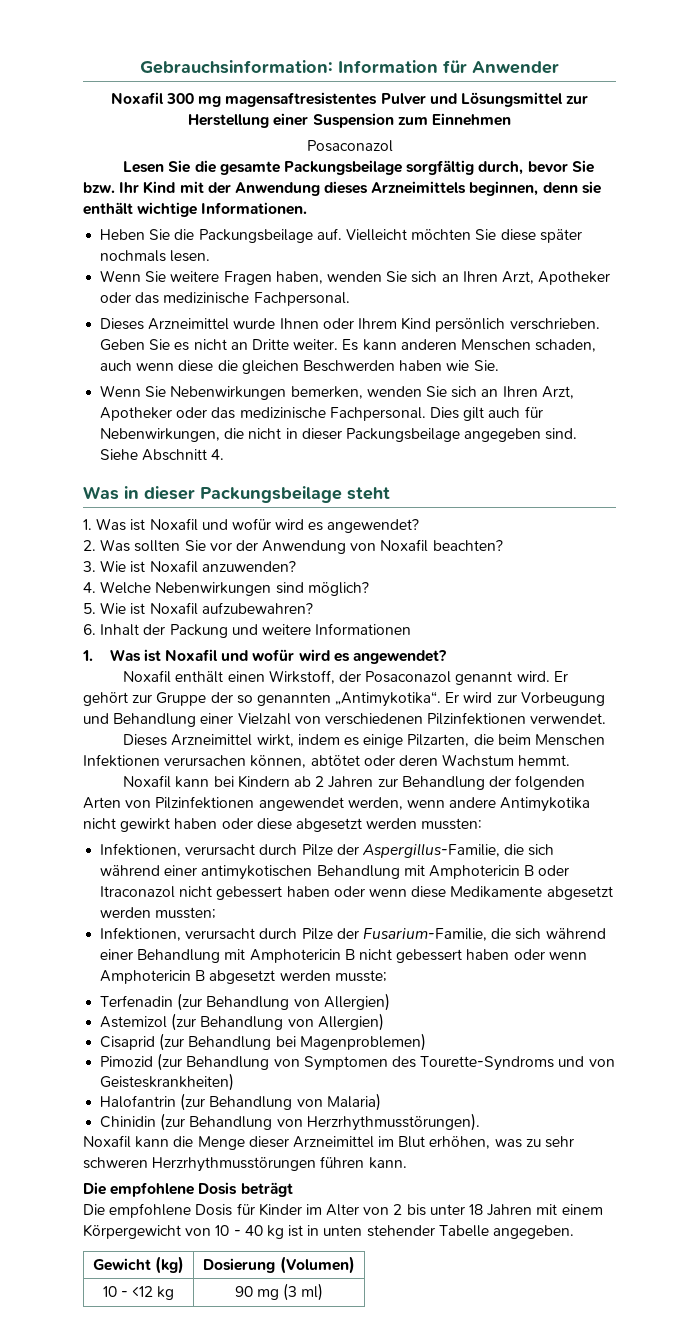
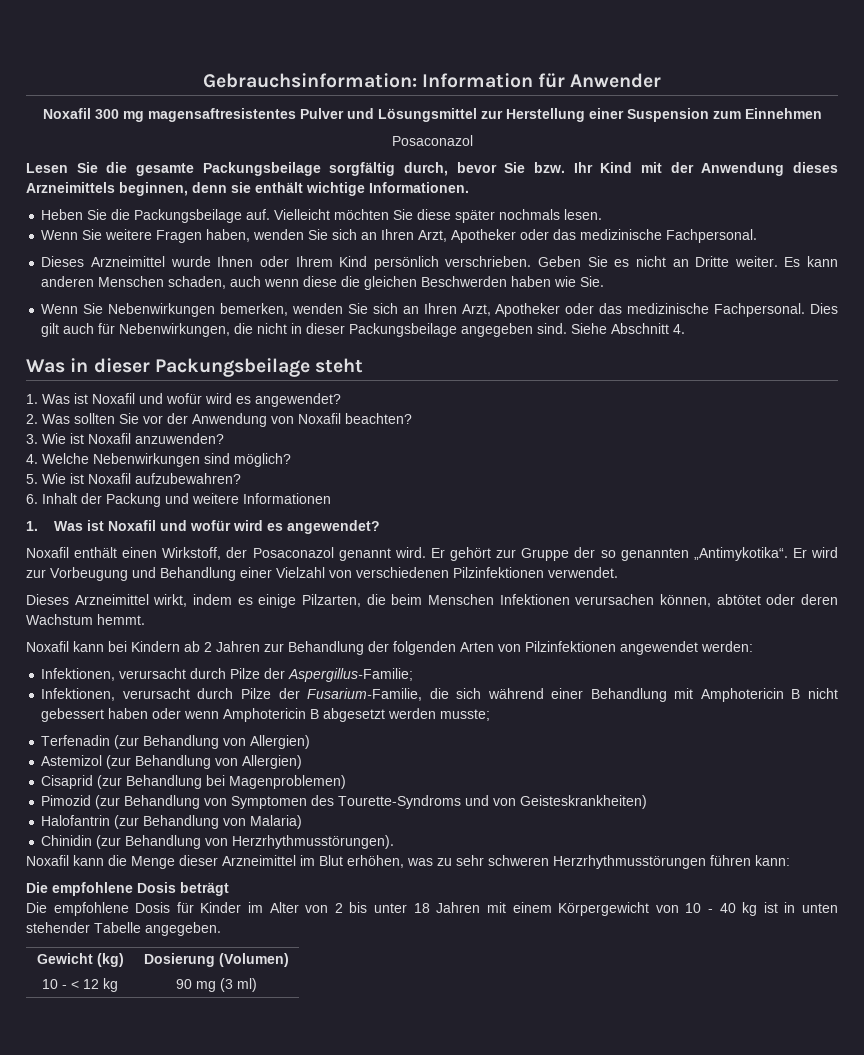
[347,797,591,812] [83,818,483,832] [100,843,555,858] [100,865,570,880] [100,886,613,900] [100,907,217,919] werden, wenn andere Antimykotika nicht gewirkt haben oder diese abgesetzt werden mussten: // Infektionen, verursacht durch Pilze der Aspergillus-Familie, die sich während einer antimykotischen Behandlung mit Amphotericin B oder Itraconazol nicht gebessert haben oder wenn diese Medikamente abgesetzt werden mussten; -> [701,641,753,652] [41,668,414,682] werden: // Infektionen, verursacht durch Pilze der Aspergillus-Familie;
[368,1157,407,1169] kann. -> [755,855,790,866] kann:
[132,1286,154,1297] <12 -> [71,979,99,989] < 12

